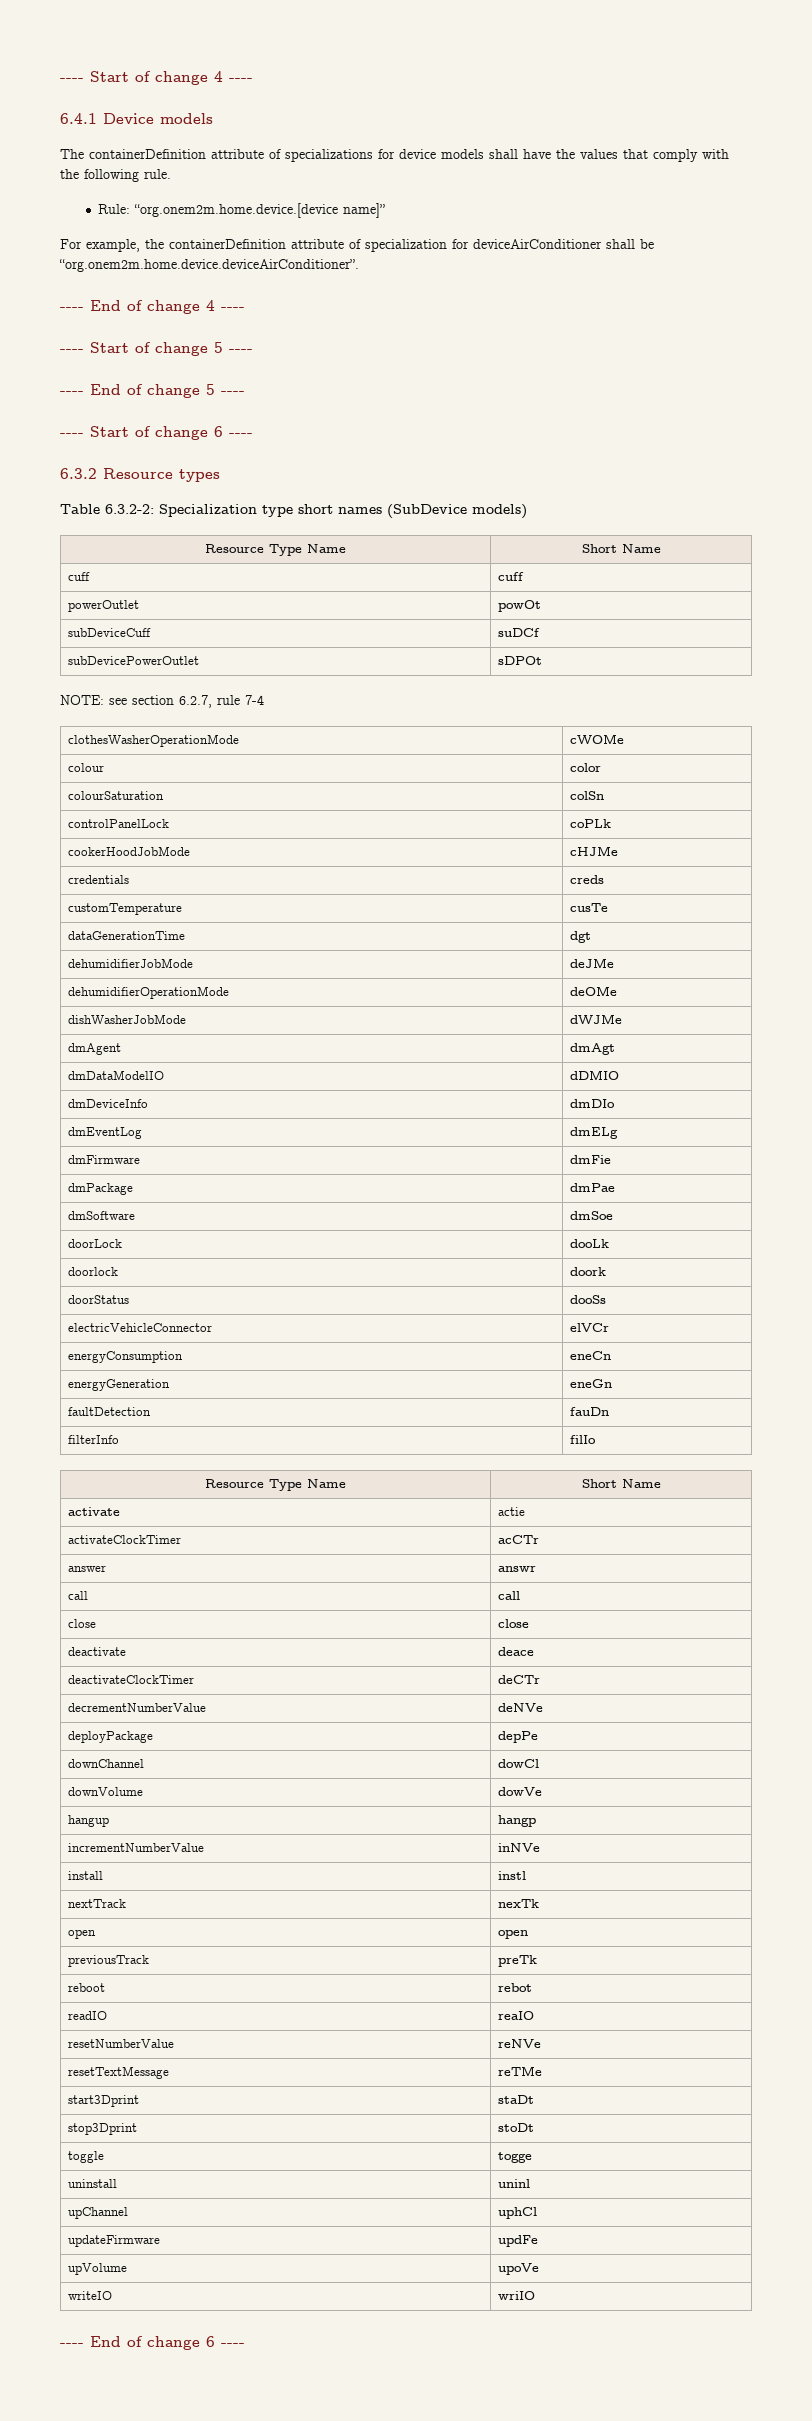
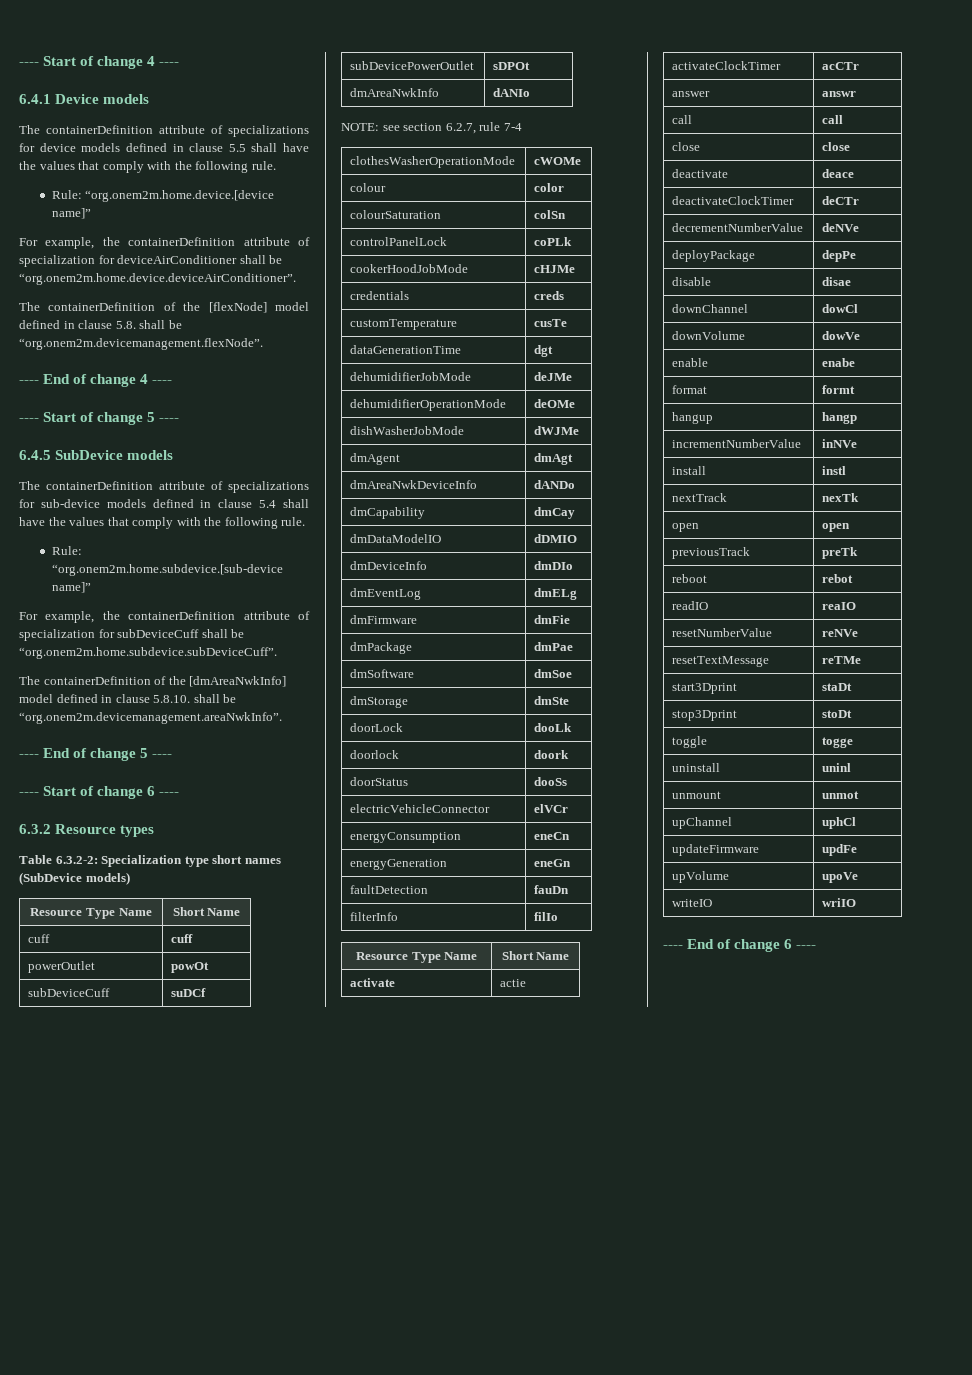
(484, 154) none -> [125,143,246,152] defined in clause 5.5
(359, 265) none -> [19,302,309,313] [19,320,182,329] [19,338,263,350] // The containerDefinition of the [flexNode] model defined in clause 5.8. shall be “org.onem2m.devicemanagement.flexNode”.
(253, 351) none -> [19,450,174,460] [19,481,309,493] [19,499,309,508] [19,517,306,529] [51,546,82,555] [51,564,283,576] [51,582,91,593] [19,611,310,623] [19,629,245,641] [19,647,277,659] [19,676,287,687] [19,694,237,703] [19,712,282,724] // 6.4.5 SubDevice models // The containerDefinition attribute of specializations for sub-device models defined in clause 5.4 shall have the values that comply with the following rule. // Rule: “org.onem2m.home.subdevice.[sub-device name]” // For example, the containerDefinition attribute of specialization for subDeviceCuff shall be “org.onem2m.home.subdevice.subDeviceCuff”. // The containerDefinition of the [dmAreaNwkInfo] model defined in clause 5.8.10. shall be “org.onem2m.devicemanagement.areaNwkInfo”.
(542, 660) none -> [350,88,440,97] [493,88,531,97] // dmAreaNwkInfo | dANIo
(615, 1049) none -> [350,480,478,489] [534,480,576,489] [350,507,426,519] [534,507,576,519] // dmAreaNwkDeviceInfo | dANDo // dmCapability | dmCay
(613, 1215) none -> [350,696,409,708] [534,696,570,705] // dmStorage | dmSte
(538, 1737) none -> [672,277,712,286] [822,277,852,286] // disable | disae
(542, 1791) none -> [672,358,709,367] [822,358,856,367] [672,385,708,394] [822,385,856,394] // enable | enabe // format | formt
(530, 2183) none -> [672,791,722,799] [822,791,860,799] // unmount | unmot

